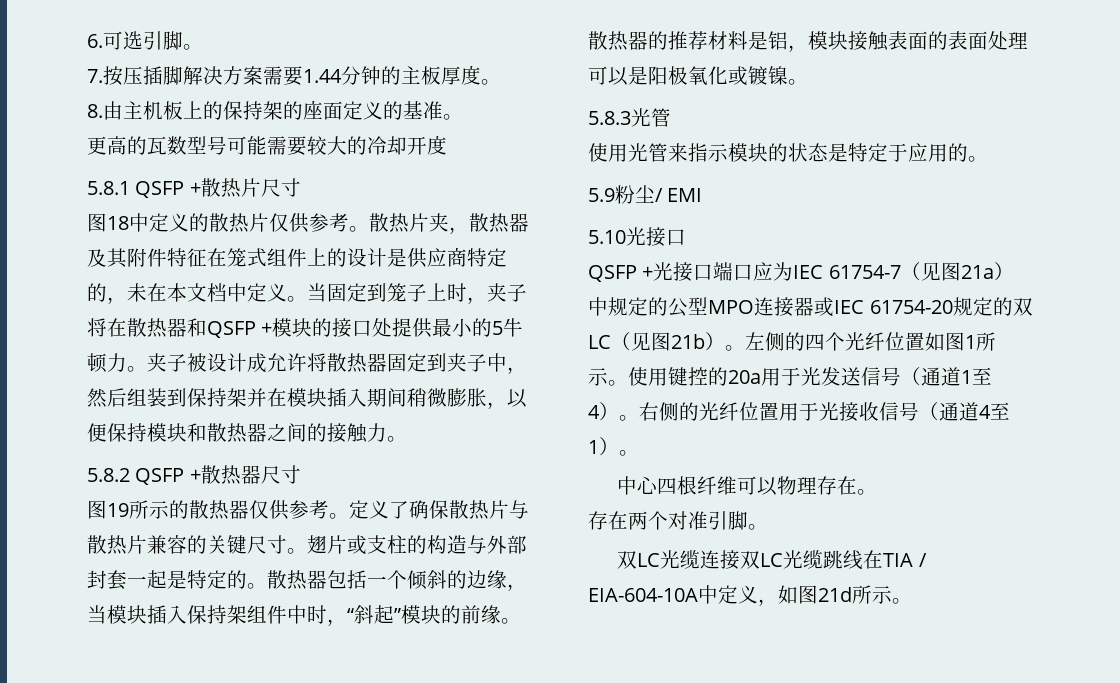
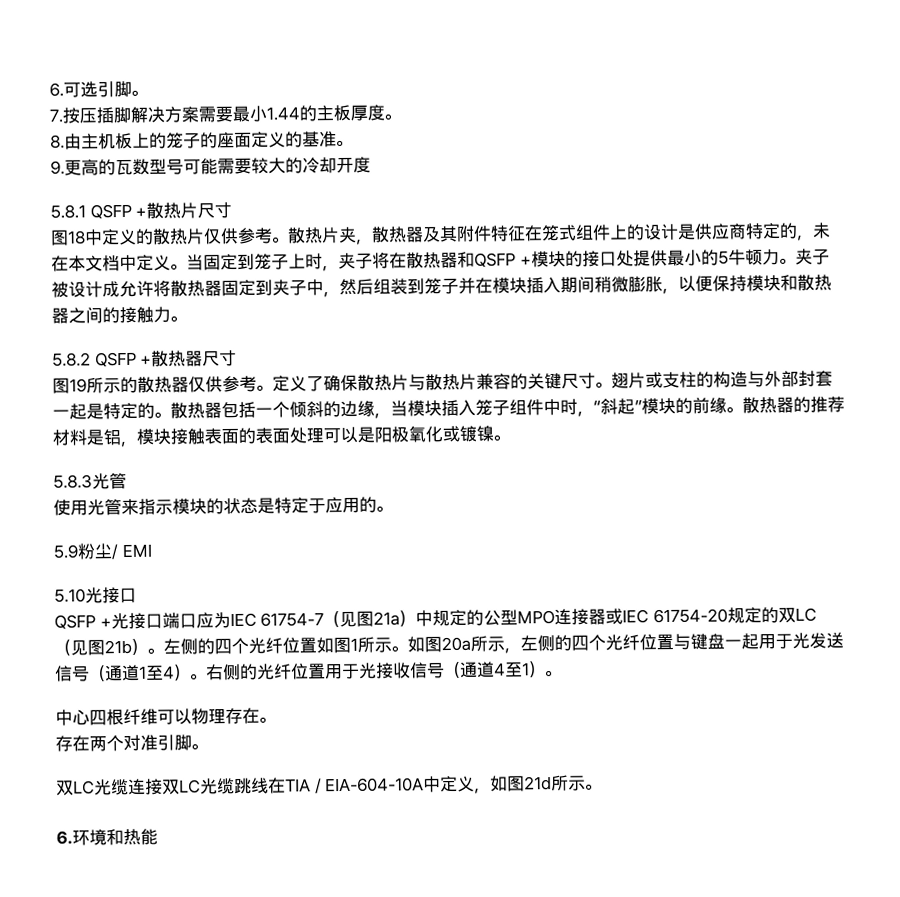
[303,66,381,85] 1.44分钟 -> [232,105,300,122] 最小1.44
[223,101,283,120] 保持架 -> [166,132,201,149] 笼子
(463, 117) none -> [50,160,65,175] 9.
[187,388,247,407] 保持架 -> [424,277,459,295] 笼子
[187,605,247,624] 保持架 -> [475,399,510,416] 笼子
[628,367,761,386] 使用键控的20a -> [407,633,759,654] 如图20a所示，左侧的四个光纤位置与键盘一起
(912, 601) none -> [56,828,158,846] // 6.环境和热能

